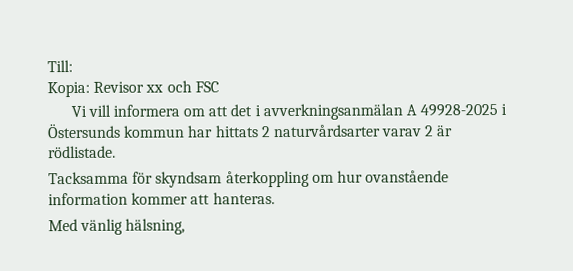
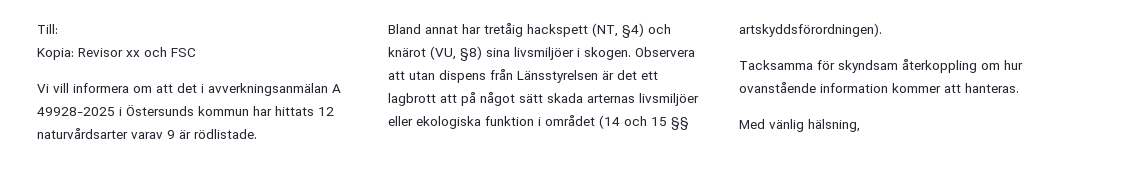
[260,126,271,138] 2 -> [318,107,334,116] 12
[424,125,435,137] 2 -> [167,130,175,139] 9
(116, 152) none -> [388,23,671,38] [388,46,695,61] [388,69,658,83] [388,92,699,106] [388,115,689,130] [739,23,882,37] // Bland annat har tretåig hackspett (NT, §4) och knärot (VU, §8) sina livsmiljöer i skogen. Observera att utan dispens från Länsstyrelsen är det ett lagbrott att på något sätt skada arternas livsmiljöer eller ekologiska funktion i området (14 och 15 §§ artskyddsförordningen).

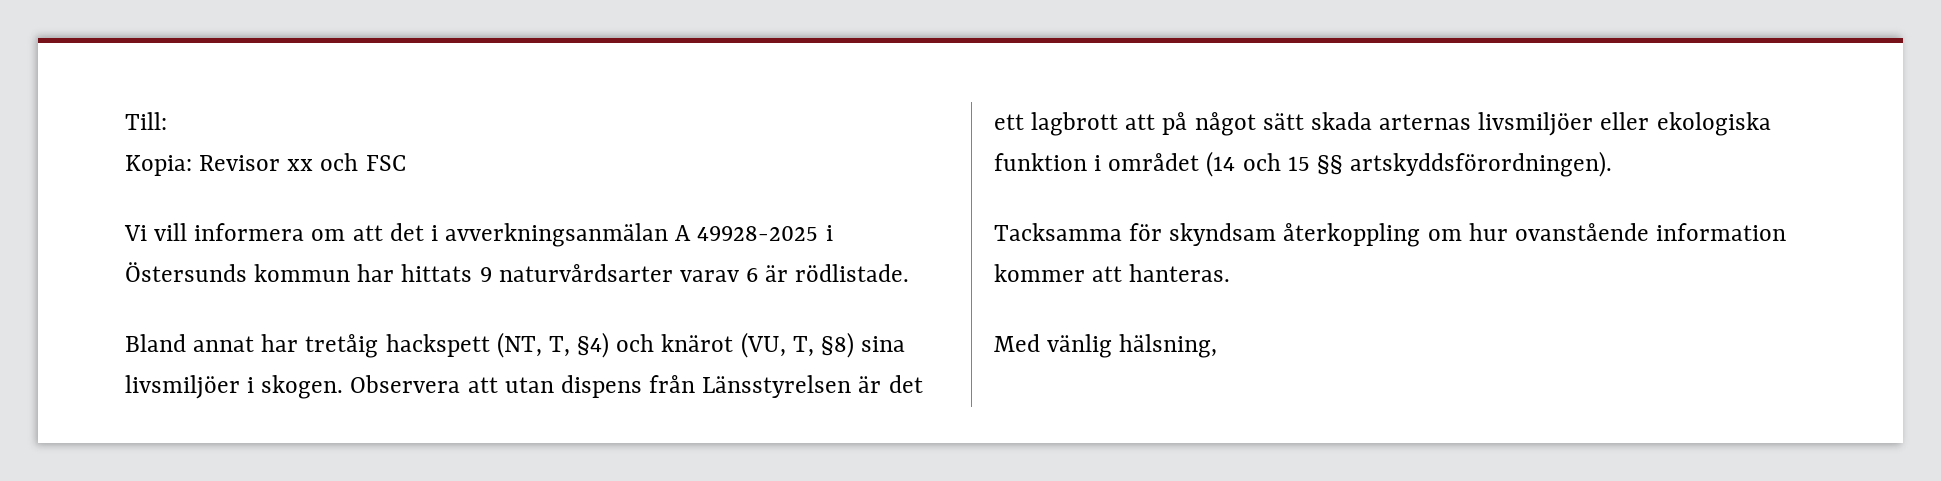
[318,107,334,116] 12 -> [479,267,492,282] 9
[167,130,175,139] 9 -> [746,268,759,282] 6
(618, 30) none -> [548,336,570,357] T,
(456, 53) none -> [792,336,814,357] T,

